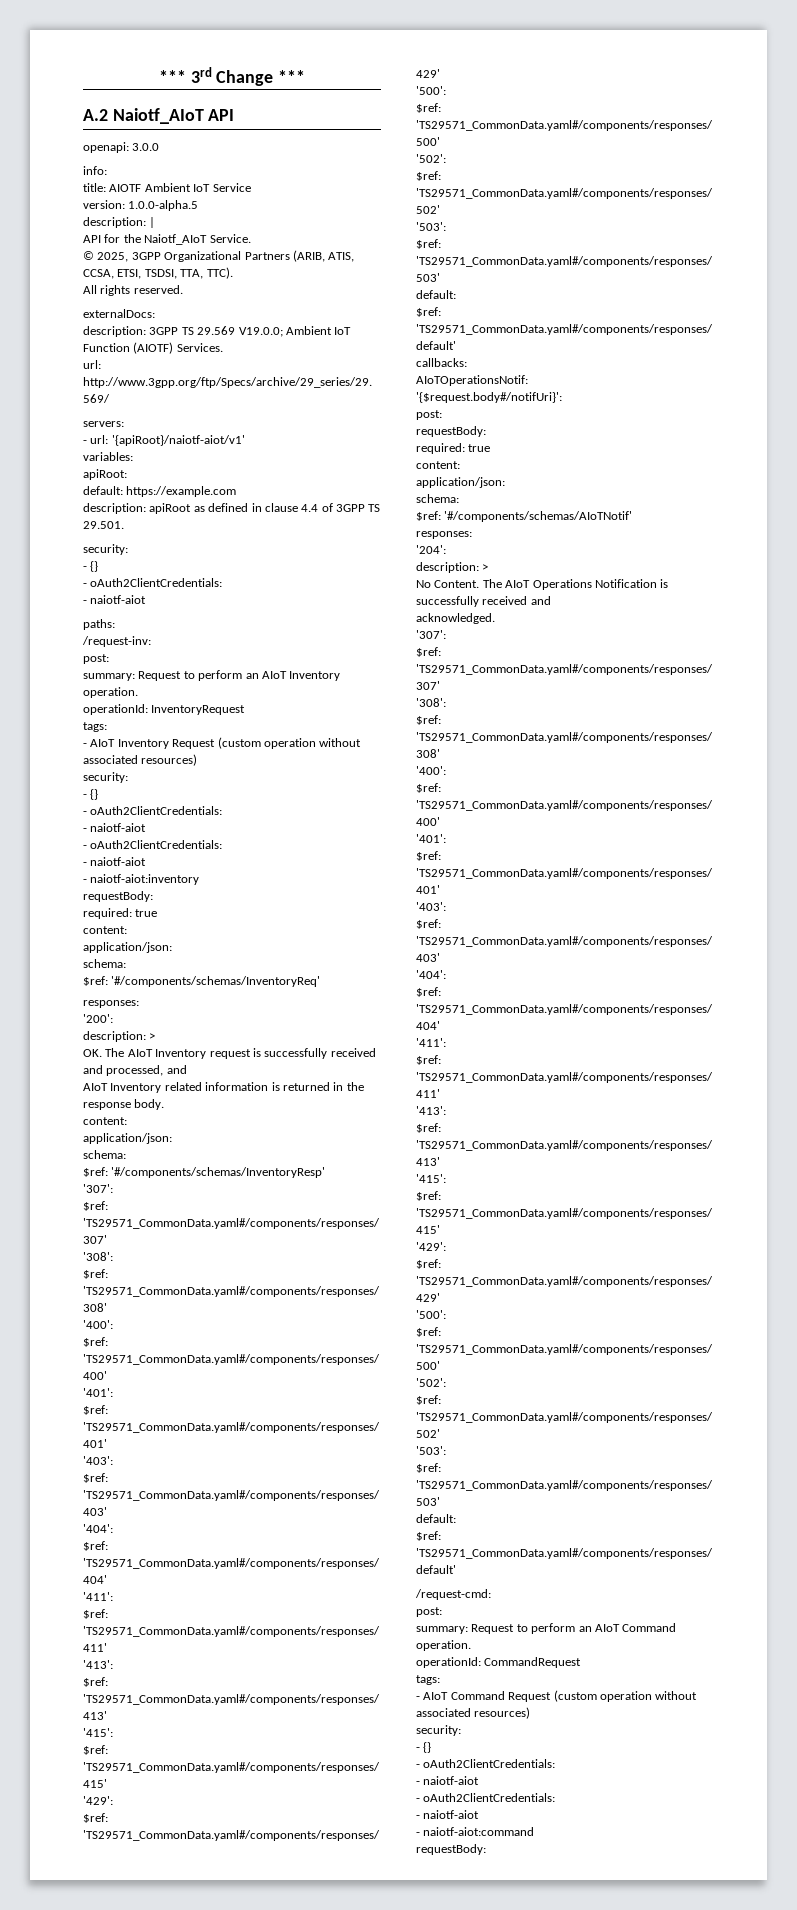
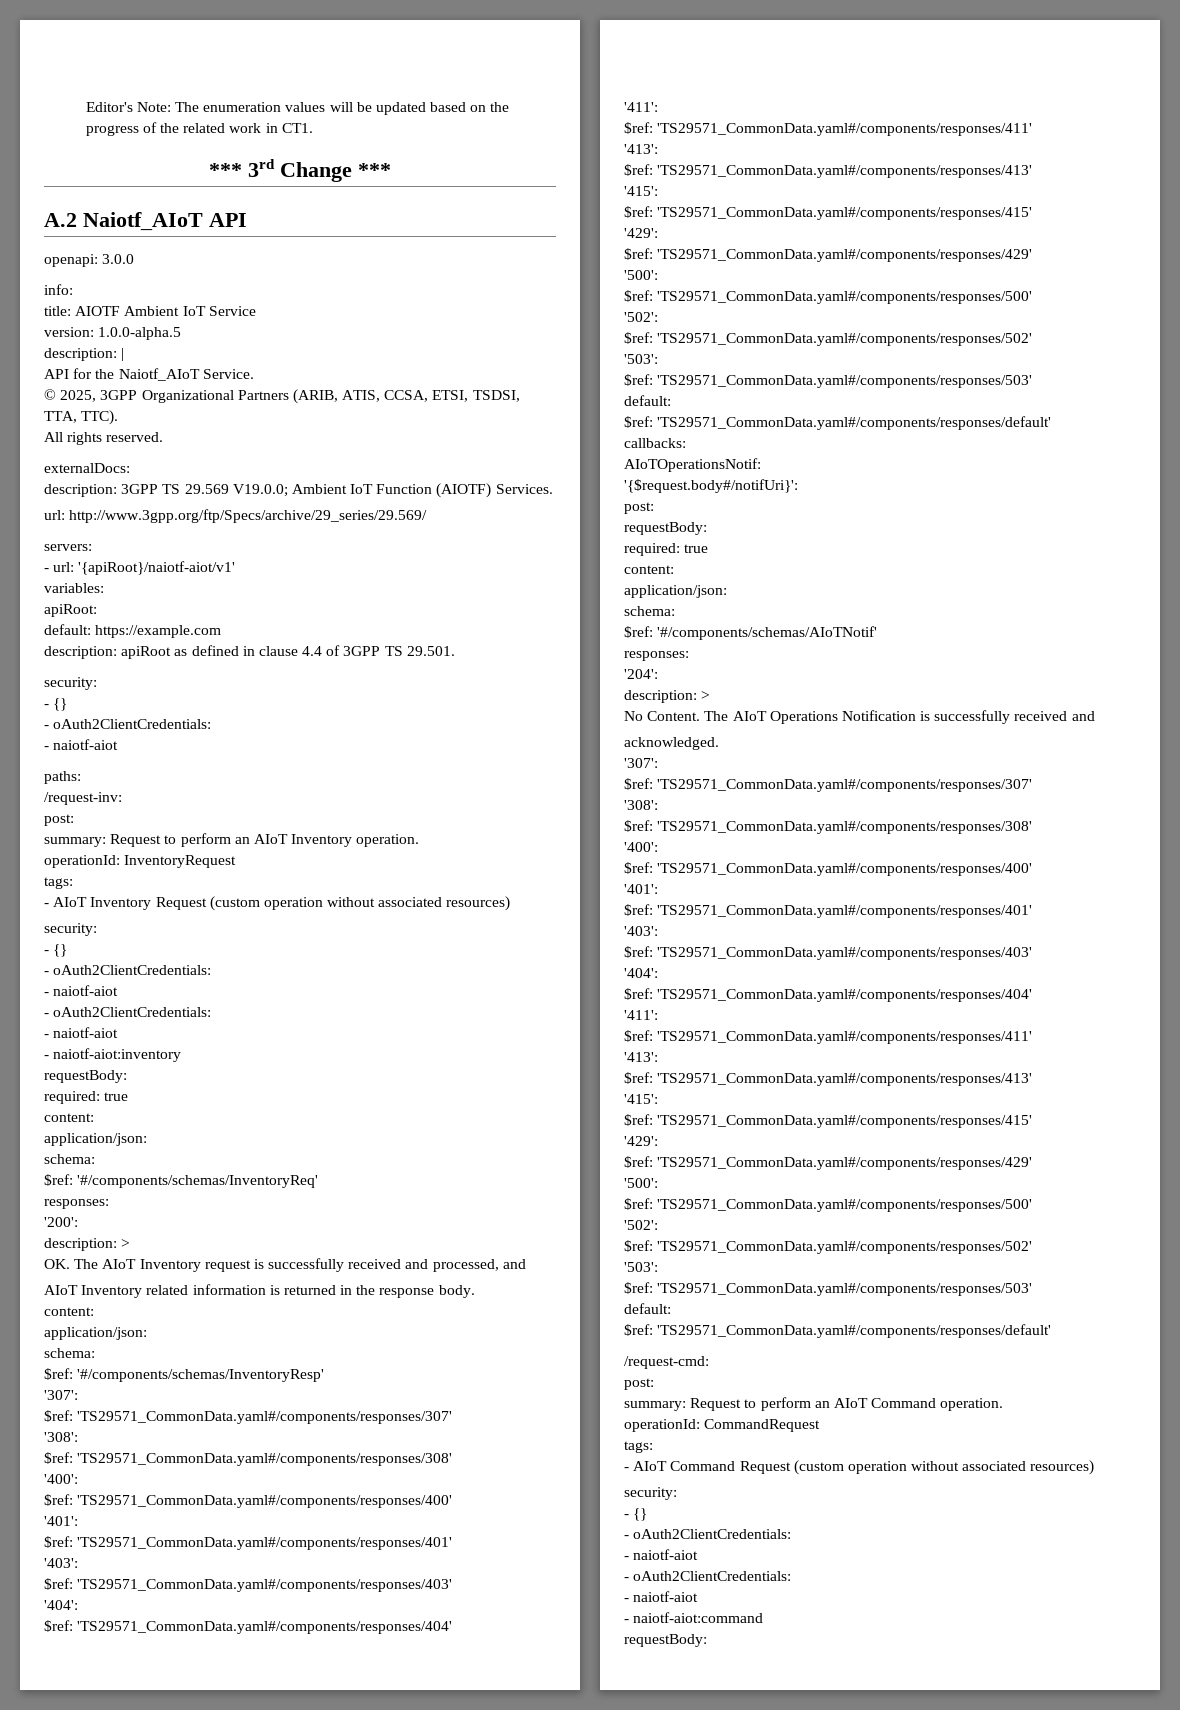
(158, 76) none -> [85,102,510,115] [85,122,313,136] Editor's Note: The enumeration values will be updated based on the progress of the related work in CT1. //

